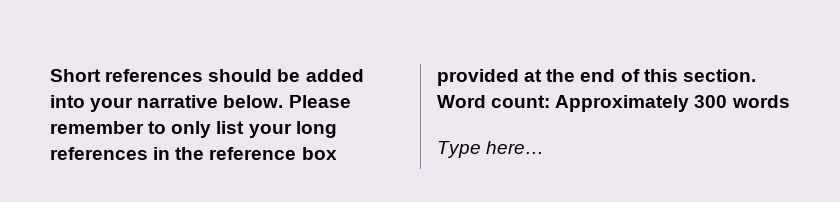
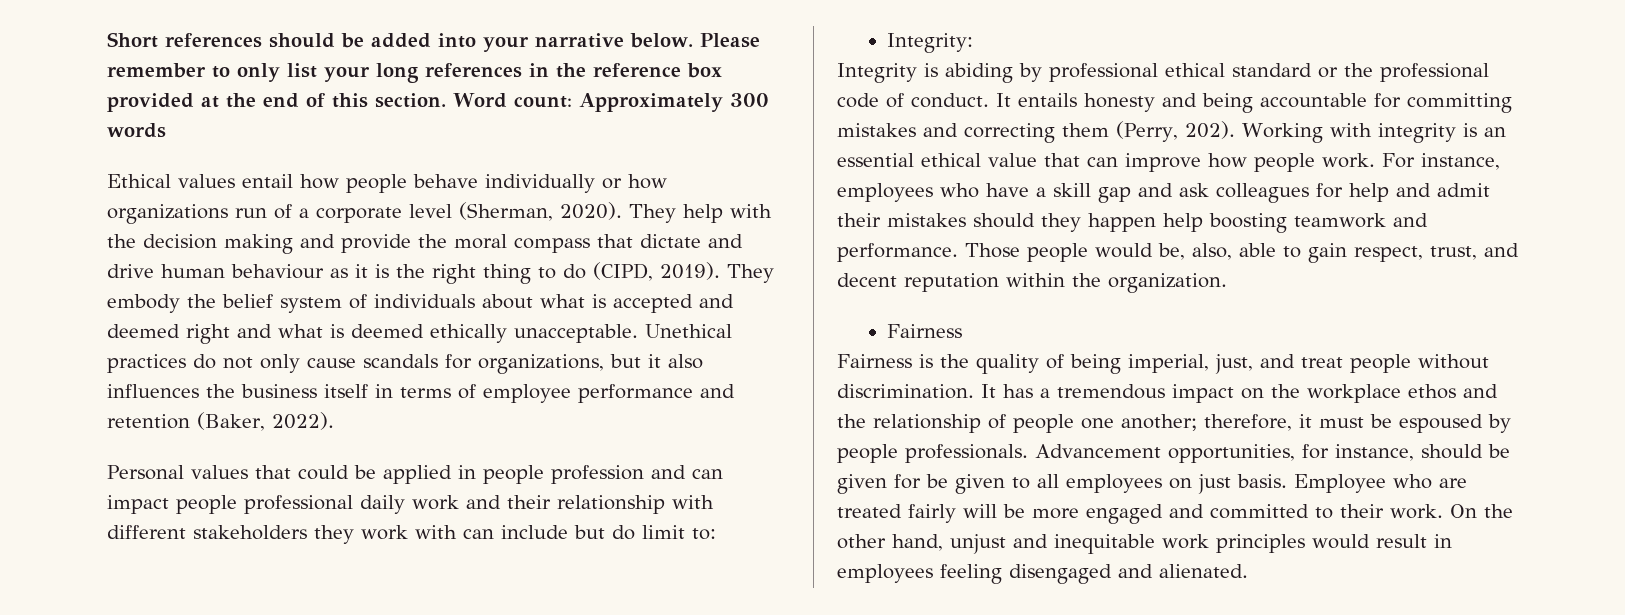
[437,141,545,158] Type here… -> [107,174,667,193] [107,202,772,224] [107,234,743,254] [107,262,774,284] [107,294,734,313] [107,324,732,344] [107,354,703,374] [107,384,735,403] [107,412,334,431] [107,465,723,484] [107,495,714,514] [107,525,716,544] [886,33,973,53] [837,63,1489,83] [837,93,1512,113] [837,121,1506,143] [837,153,1500,172] [837,183,1490,203] [837,213,1428,233] [837,243,1519,263] [837,273,1227,293] [886,324,962,338] [837,354,1489,374] [837,384,1498,403] [837,414,1511,433] [837,444,1510,463] [837,474,1467,494] [837,504,1513,524] [837,534,1452,554] [837,564,1248,584] Ethical values entail how people behave individually or how organizations run of a corporate level (Sherman, 2020). They help with the decision making and provide the moral compass that dictate and drive human behaviour as it is the right thing to do (CIPD, 2019). They embody the belief system of individuals about what is accepted and deemed right and what is deemed ethically unacceptable. Unethical practices do not only cause scandals for organizations, but it also influences the business itself in terms of employee performance and retention (Baker, 2022). // Personal values that could be applied in people profession and can impact people professional daily work and their relationship with different stakeholders they work with can include but do limit to: // Integrity: // Integrity is abiding by professional ethical standard or the professional code of conduct. It entails honesty and being accountable for committing mistakes and correcting them (Perry, 202). Working with integrity is an essential ethical value that can improve how people work. For instance, employees who have a skill gap and ask colleagues for help and admit their mistakes should they happen help boosting teamwork and performance. Those people would be, also, able to gain respect, trust, and decent reputation within the organization. // Fairness // Fairness is the quality of being imperial, just, and treat people without discrimination. It has a tremendous impact on the workplace ethos and the relationship of people one another; therefore, it must be espoused by people professionals. Advancement opportunities, for instance, should be given for be given to all employees on just basis. Employee who are treated fairly will be more engaged and committed to their work. On the other hand, unjust and inequitable work principles would result in employees feeling disengaged and alienated.

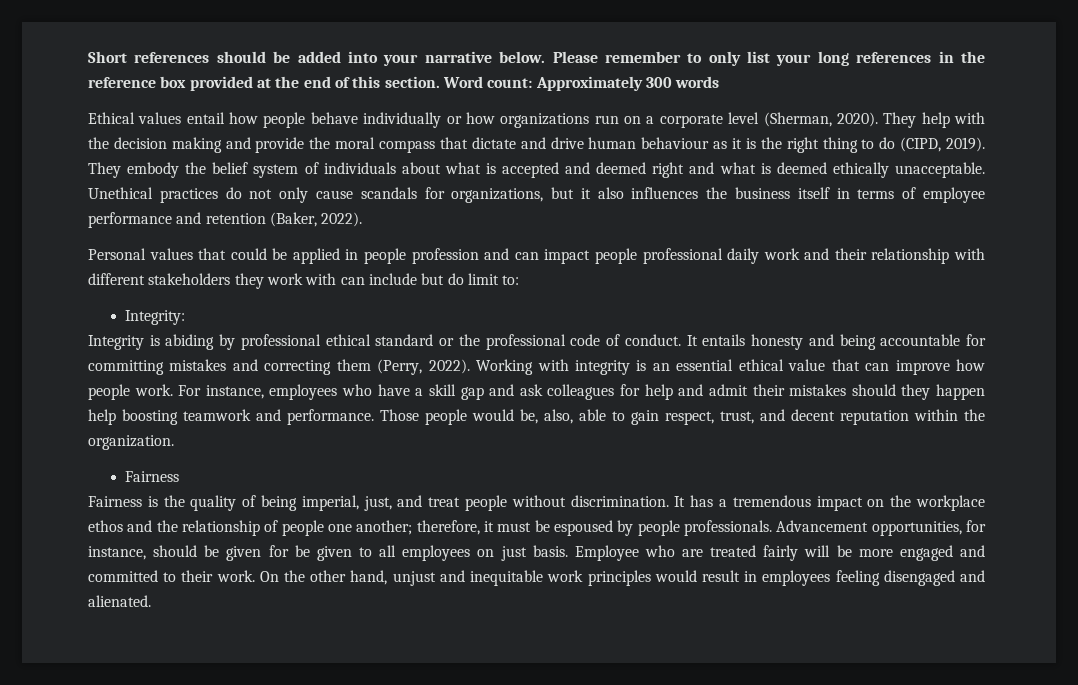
[274,204,292,219] of -> [624,116,642,124] on
[1184,121,1235,139] 202). -> [428,359,470,374] 2022).

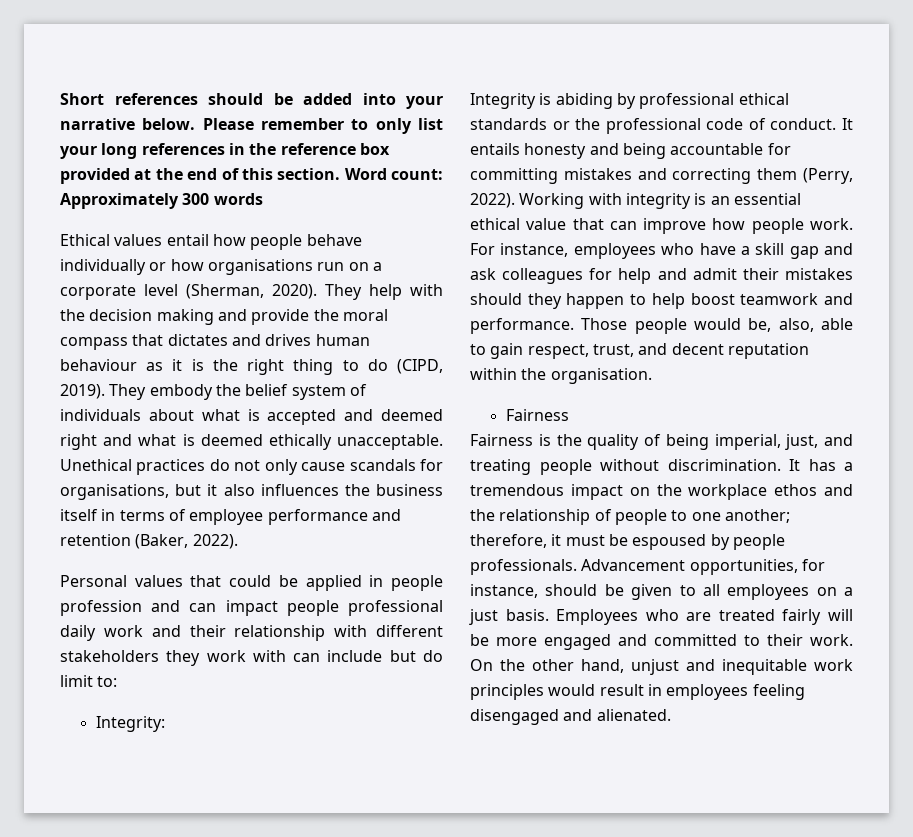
[500,113,590,128] organizations -> [207,259,313,275] organisations
[471,137,584,149] dictate and drive -> [167,334,312,346] dictates and drives
[451,188,544,203] organizations, -> [60,484,169,500] organisations,
[375,334,434,346] standard -> [470,118,547,130] standards
[88,409,178,425] help boosting -> [630,293,735,309] to help boost
[88,435,174,450] organization. -> [550,368,652,384] organisation.
[428,497,461,507] treat -> [470,459,531,475] treating
(324, 528) none -> [671,510,688,521] to
[268,545,352,561] for be given -> (673, 592) none
(495, 553) none -> [844,587,853,596] a
[574,545,639,561] Employee -> [556,609,639,625] Employees

